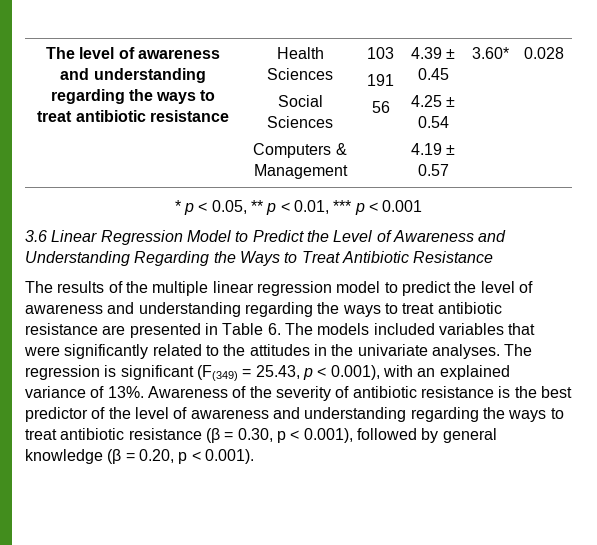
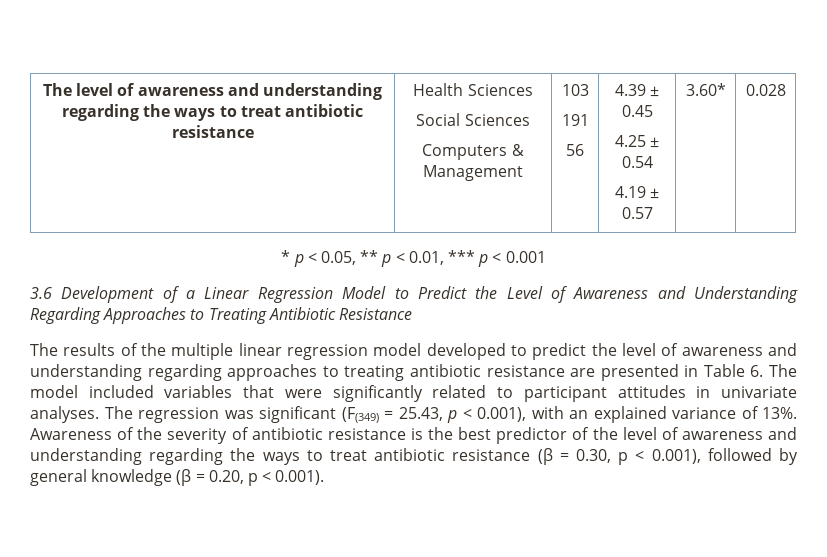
(47, 236) none -> [61,286,196,303] Development of a
[213,251,340,266] the Ways to Treat -> [103,307,267,324] Approaches to Treating
(381, 287) none -> [426,343,506,360] developed
[317,302,435,317] the ways to treat -> [227,364,405,381] approaches to treating
[317,323,370,335] models -> [30,385,78,398] model
[223,344,246,356] the -> [523,386,607,402] participant
[331,344,354,356] the -> (711, 392) none
[104,365,117,377] is -> [224,410,254,419] was

